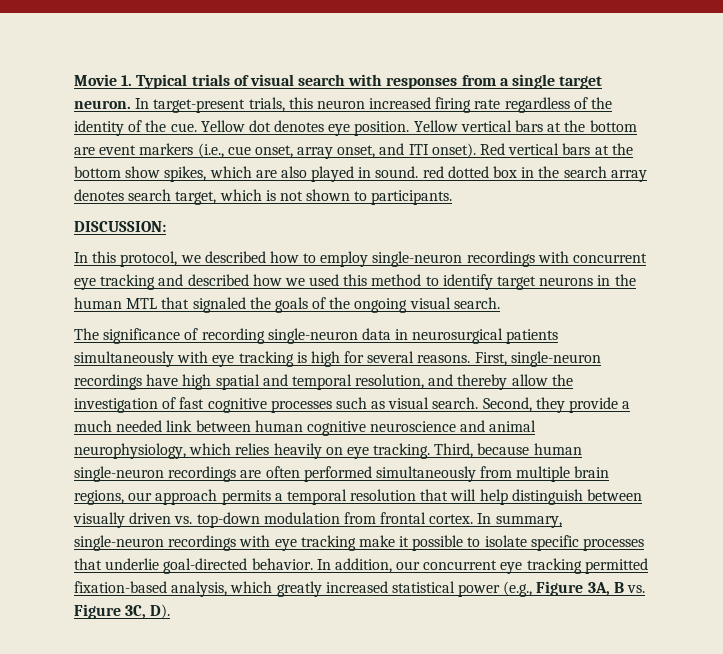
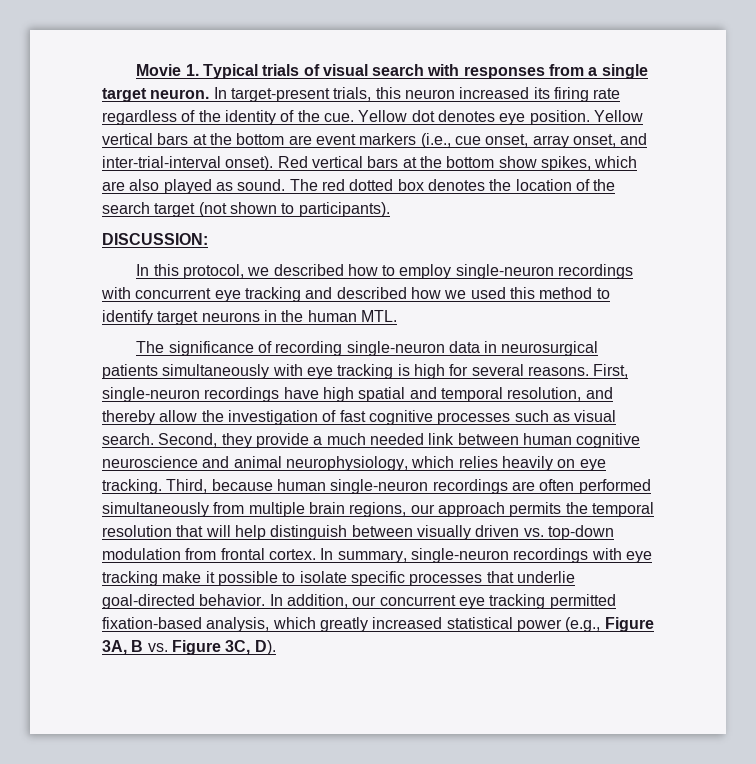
(432, 103) none -> [533,87,550,99] its
[408,144,429,155] ITI -> [102,156,221,168] inter-trial-interval
[358,166,647,182] [74,189,303,205] in sound. red dotted box in the search array denotes search target, which is not -> [215,179,616,191] [102,202,227,217] as sound. The red dotted box denotes the location of the search target (not
[371,190,453,205] participants. -> [298,202,390,217] participants).
[126,297,500,313] MTL that signaled the goals of the ongoing visual search. -> [360,310,397,322] MTL.
[274,493,283,501] a -> [565,502,588,514] the

